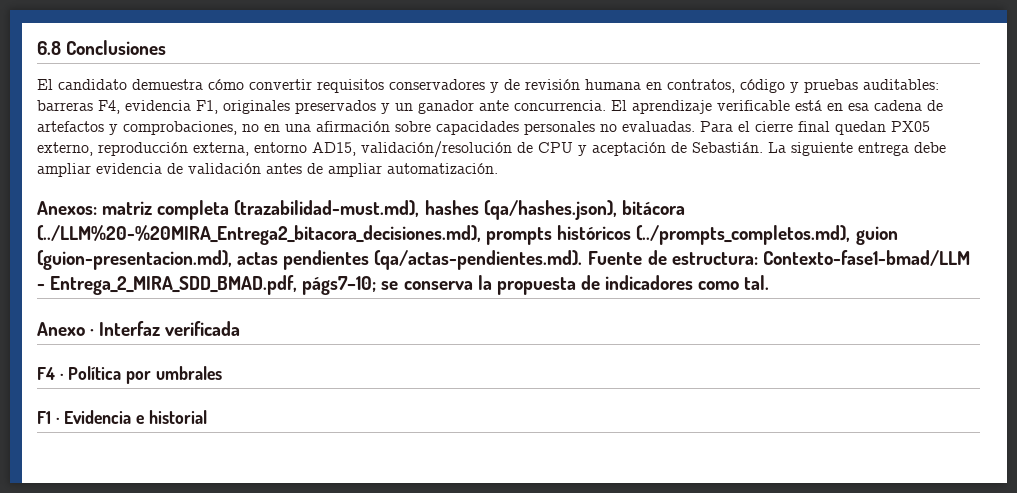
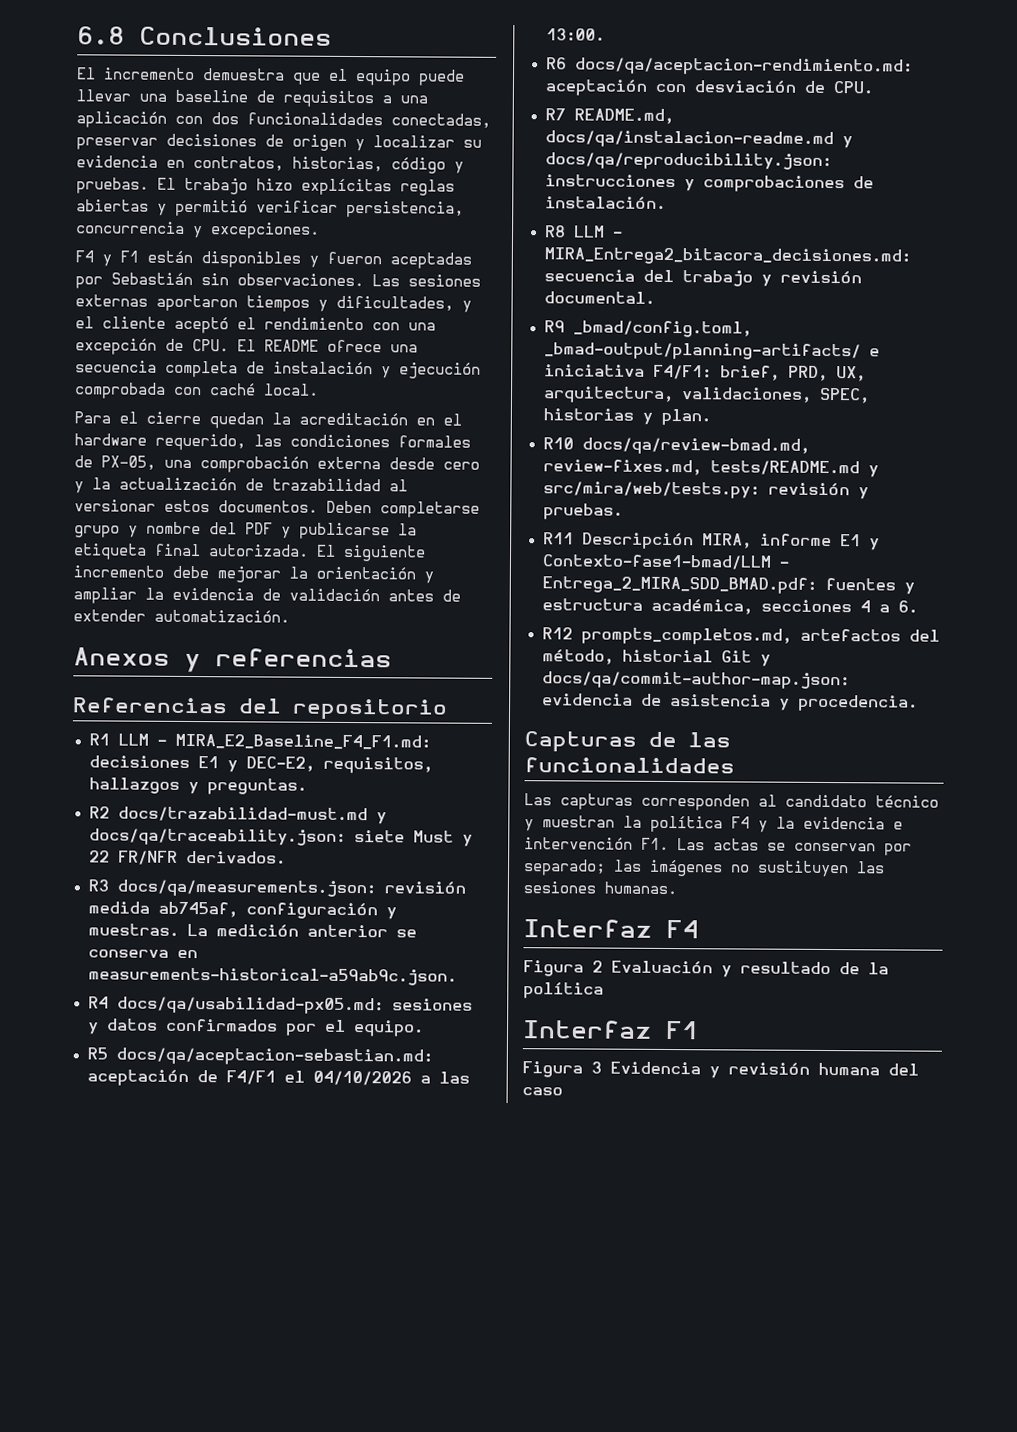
[58,79,641,93] candidato demuestra cómo convertir requisitos conservadores y de revisión humana -> [103,67,465,86] [76,89,428,108] [76,111,491,129] [76,133,482,152] [76,155,158,168] incremento demuestra que el equipo puede llevar una baseline de requisitos a una aplicación con dos funcionalidades conectadas, preservar decisiones de origen y localizar su evidencia
(735, 86) none -> [292,156,383,173] historias,
[804,79,939,93] [37,100,943,114] [37,121,930,135] [37,141,946,158] [37,163,91,177] pruebas auditables: barreras F4, evidencia F1, originales preservados y un ganador ante concurrencia. El aprendizaje verificable está en esa cadena de artefactos y comprobaciones, no en una afirmación sobre capacidades personales no evaluadas. Para el cierre final quedan PX05 externo, reproducción externa, entorno AD15, validación/resolución de CPU y aceptación de Sebastián. La siguiente entrega debe ampliar -> [76,177,455,196] [76,199,464,218] [76,221,320,239] [75,250,472,269] [75,272,481,289] [75,294,472,313] [75,316,436,334] [75,338,418,355] [75,360,481,379] [74,382,319,399] [74,411,462,429] [74,433,471,451] [74,455,480,473] [74,477,408,494] [74,499,480,518] [74,521,417,540] [73,543,426,562] [73,565,434,584] [73,587,164,604] pruebas. El trabajo hizo explícitas reglas abiertas y permitió verificar persistencia, concurrencia y excepciones. // F4 y F1 están disponibles y fueron aceptadas por Sebastián sin observaciones. Las sesiones externas aportaron tiempos y dificultades, y el cliente aceptó el rendimiento con una excepción de CPU. El README ofrece una secuencia completa de instalación y ejecución comprobada con caché local. // Para el cierre quedan la acreditación en el hardware requerido, las condiciones formales de PX-05, una comprobación externa desde cero y la actualización de trazabilidad al versionar estos documentos. Deben completarse grupo y nombre del PDF y publicarse la etiqueta final autorizada. El siguiente incremento debe mejorar la orientación y ampliar la
[328,163,382,177] ampliar -> [73,609,146,622] extender
[37,200,685,220] [37,225,898,245] [37,250,970,270] [37,275,770,295] [37,321,241,336] [37,366,222,384] [37,410,207,424] Anexos: matriz completa (trazabilidad-must.md), hashes (qa/hashes.json), bitácora (../LLM%20-%20MIRA_Entrega2_bitacora_decisiones.md), prompts históricos (../prompts_completos.md), guion (guion-presentacion.md), actas pendientes (qa/actas-pendientes.md). Fuente de estructura: Contexto-fase1-bmad/LLM - Entrega_2_MIRA_SDD_BMAD.pdf, págs7–10; se conserva la propuesta de indicadores como tal. // Anexo · Interfaz verificada // F4 · Política por umbrales // F1 · Evidencia e historial -> [73,647,392,673] [73,697,448,721] [88,733,431,750] [88,755,433,774] [88,777,307,795] [88,806,387,825] [88,828,473,847] [88,850,286,865] [87,879,466,898] [87,901,397,920] [87,923,417,938] [87,949,198,959] [87,967,457,986] [87,996,473,1015] [86,1018,424,1037] [86,1047,433,1066] [86,1069,470,1086] [545,28,605,42] [545,57,913,76] [544,79,873,96] [544,108,674,125] [544,130,853,149] [544,152,832,171] [544,174,874,193] [544,196,666,210] [544,225,623,238] [543,247,911,266] [543,269,862,287] [543,291,655,305] [543,320,752,338] [543,342,880,361] [543,364,866,382] [542,386,870,404] [542,408,711,426] [542,437,810,455] [542,459,879,478] [542,481,869,500] [542,503,623,520] [542,532,880,551] [541,554,789,570] [541,576,915,595] [541,598,918,615] [541,627,940,645] [541,649,771,667] [541,671,850,690] [541,693,918,712] [524,731,731,753] [524,757,735,774] [524,793,939,811] [524,815,903,833] [524,837,912,856] [524,859,885,878] [523,881,677,895] [523,919,699,939] [523,960,889,978] [523,982,604,999] [522,1020,699,1040] [522,1061,919,1079] [522,1087,563,1096] Anexos y referencias // Referencias del repositorio // R1 LLM - MIRA_E2_Baseline_F4_F1.md: decisiones E1 y DEC-E2, requisitos, hallazgos y preguntas. // R2 docs/trazabilidad-must.md y docs/qa/traceability.json: siete Must y 22 FR/NFR derivados. // R3 docs/qa/measurements.json: revisión medida ab745af, configuración y muestras. La medición anterior se conserva en measurements-historical-a59ab9c.json. // R4 docs/qa/usabilidad-px05.md: sesiones y datos confirmados por el equipo. // R5 docs/qa/aceptacion-sebastian.md: aceptación de F4/F1 el 04/10/2026 a las 13:00. // R6 docs/qa/aceptacion-rendimiento.md: aceptación con desviación de CPU. // R7 README.md, docs/qa/instalacion-readme.md y docs/qa/reproducibility.json: instrucciones y comprobaciones de instalación. // R8 LLM - MIRA_Entrega2_bitacora_decisiones.md: secuencia del trabajo y revisión documental. // R9 _bmad/config.toml, _bmad-output/planning-artifacts/ e iniciativa F4/F1: brief, PRD, UX, arquitectura, validaciones, SPEC, historias y plan. // R10 docs/qa/review-bmad.md, review-fixes.md, tests/README.md y src/mira/web/tests.py: revisión y pruebas. // R11 Descripción MIRA, informe E1 y Contexto-fase1-bmad/LLM - Entrega_2_MIRA_SDD_BMAD.pdf: fuentes y estructura académica, secciones 4 a 6. // R12 prompts_completos.md, artefactos del método, historial Git y docs/qa/commit-author-map.json: evidencia de asistencia y procedencia. // Capturas de las funcionalidades // Las capturas corresponden al candidato técnico y muestran la política F4 y la evidencia e intervención F1. Las actas se conservan por separado; las imágenes no sustituyen las sesiones humanas. // Interfaz F4 // Figura 2 Evaluación y resultado de la política // Interfaz F1 // Figura 3 Evidencia y revisión humana del caso

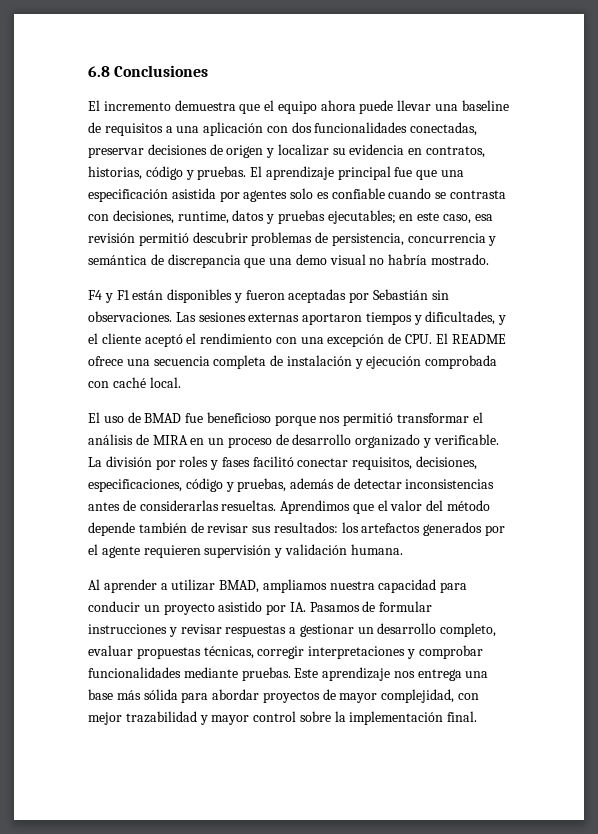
(411, 77) none -> [320,100,356,111] ahora
[184,177,455,196] [76,199,464,218] [76,221,320,239] trabajo hizo explícitas reglas abiertas y permitió verificar persistencia, concurrencia y excepciones. -> [265,166,465,180] [88,188,507,202] [88,210,493,224] [88,232,497,246] [88,254,490,268] aprendizaje principal fue que una especificación asistida por agentes solo es confiable cuando se contrasta con decisiones, runtime, datos y pruebas ejecutables; en este caso, esa revisión permitió descubrir problemas de persistencia, concurrencia y semántica de discrepancia que una demo visual no habría mostrado.
[74,411,462,429] [74,433,471,451] [74,455,480,473] [74,477,408,494] [74,499,480,518] [74,521,417,540] [73,543,426,562] [73,565,434,584] [73,587,461,604] [73,609,290,623] [73,647,392,673] [73,697,448,721] [88,733,431,750] [88,755,433,774] [88,777,307,795] [88,806,387,825] [88,828,473,847] [88,850,286,865] [87,879,466,898] [87,901,397,920] [87,923,417,938] [87,949,198,959] [87,967,457,986] [87,996,473,1015] [86,1018,424,1037] [86,1047,433,1066] [86,1069,470,1086] [545,28,605,42] [545,57,913,76] [544,79,873,96] [544,108,674,125] [544,130,853,149] [544,152,832,171] [544,174,874,193] [544,196,666,210] [544,225,623,238] [543,247,911,266] [543,269,862,287] [543,291,655,305] [543,320,752,338] [543,342,880,361] [543,364,866,382] [542,386,870,404] [542,408,711,426] [542,437,810,455] [542,459,879,478] [542,481,869,500] [542,503,623,520] [542,532,880,551] [541,554,789,570] [541,576,915,595] [541,598,918,615] [541,627,940,645] [541,649,771,667] [541,671,850,690] [541,693,918,712] [524,731,731,753] [524,757,735,774] [524,793,939,811] [524,815,903,833] [524,837,912,856] [524,859,885,878] [523,881,677,895] [523,919,699,939] [523,960,889,978] [523,982,604,999] [522,1020,699,1040] [522,1061,919,1079] [522,1087,563,1096] Para el cierre quedan la acreditación en el hardware requerido, las condiciones formales de PX-05, una comprobación externa desde cero y la actualización de trazabilidad al versionar estos documentos. Deben completarse grupo y nombre del PDF y publicarse la etiqueta final autorizada. El siguiente incremento debe mejorar la orientación y ampliar la evidencia de validación antes de extender automatización. // Anexos y referencias // Referencias del repositorio // R1 LLM - MIRA_E2_Baseline_F4_F1.md: decisiones E1 y DEC-E2, requisitos, hallazgos y preguntas. // R2 docs/trazabilidad-must.md y docs/qa/traceability.json: siete Must y 22 FR/NFR derivados. // R3 docs/qa/measurements.json: revisión medida ab745af, configuración y muestras. La medición anterior se conserva en measurements-historical-a59ab9c.json. // R4 docs/qa/usabilidad-px05.md: sesiones y datos confirmados por el equipo. // R5 docs/qa/aceptacion-sebastian.md: aceptación de F4/F1 el 04/10/2026 a las 13:00. // R6 docs/qa/aceptacion-rendimiento.md: aceptación con desviación de CPU. // R7 README.md, docs/qa/instalacion-readme.md y docs/qa/reproducibility.json: instrucciones y comprobaciones de instalación. // R8 LLM - MIRA_Entrega2_bitacora_decisiones.md: secuencia del trabajo y revisión documental. // R9 _bmad/config.toml, _bmad-output/planning-artifacts/ e iniciativa F4/F1: brief, PRD, UX, arquitectura, validaciones, SPEC, historias y plan. // R10 docs/qa/review-bmad.md, review-fixes.md, tests/README.md y src/mira/web/tests.py: revisión y pruebas. // R11 Descripción MIRA, informe E1 y Contexto-fase1-bmad/LLM - Entrega_2_MIRA_SDD_BMAD.pdf: fuentes y estructura académica, secciones 4 a 6. // R12 prompts_completos.md, artefactos del método, historial Git y docs/qa/commit-author-map.json: evidencia de asistencia y procedencia. // Capturas de las funcionalidades // Las capturas corresponden al candidato técnico y muestran la política F4 y la evidencia e intervención F1. Las actas se conservan por separado; las imágenes no sustituyen las sesiones humanas. // Interfaz F4 // Figura 2 Evaluación y resultado de la política // Interfaz F1 // Figura 3 Evidencia y revisión humana del caso -> [88,412,483,426] [88,434,499,448] [88,456,478,470] [88,478,495,492] [88,500,491,514] [88,522,506,536] [88,544,403,558] [88,579,468,593] [88,601,433,615] [88,623,497,637] [88,645,483,659] [88,667,489,681] [88,689,480,703] [88,711,478,725] El uso de BMAD fue beneficioso porque nos permitió transformar el análisis de MIRA en un proceso de desarrollo organizado y verificable. La división por roles y fases facilitó conectar requisitos, decisiones, especificaciones, código y pruebas, además de detectar inconsistencias antes de considerarlas resueltas. Aprendimos que el valor del método depende también de revisar sus resultados: los artefactos generados por el agente requieren supervisión y validación humana. // Al aprender a utilizar BMAD, ampliamos nuestra capacidad para conducir un proyecto asistido por IA. Pasamos de formular instrucciones y revisar respuestas a gestionar un desarrollo completo, evaluar propuestas técnicas, corregir interpretaciones y comprobar funcionalidades mediante pruebas. Este aprendizaje nos entrega una base más sólida para abordar proyectos de mayor complejidad, con mejor trazabilidad y mayor control sobre la implementación final.

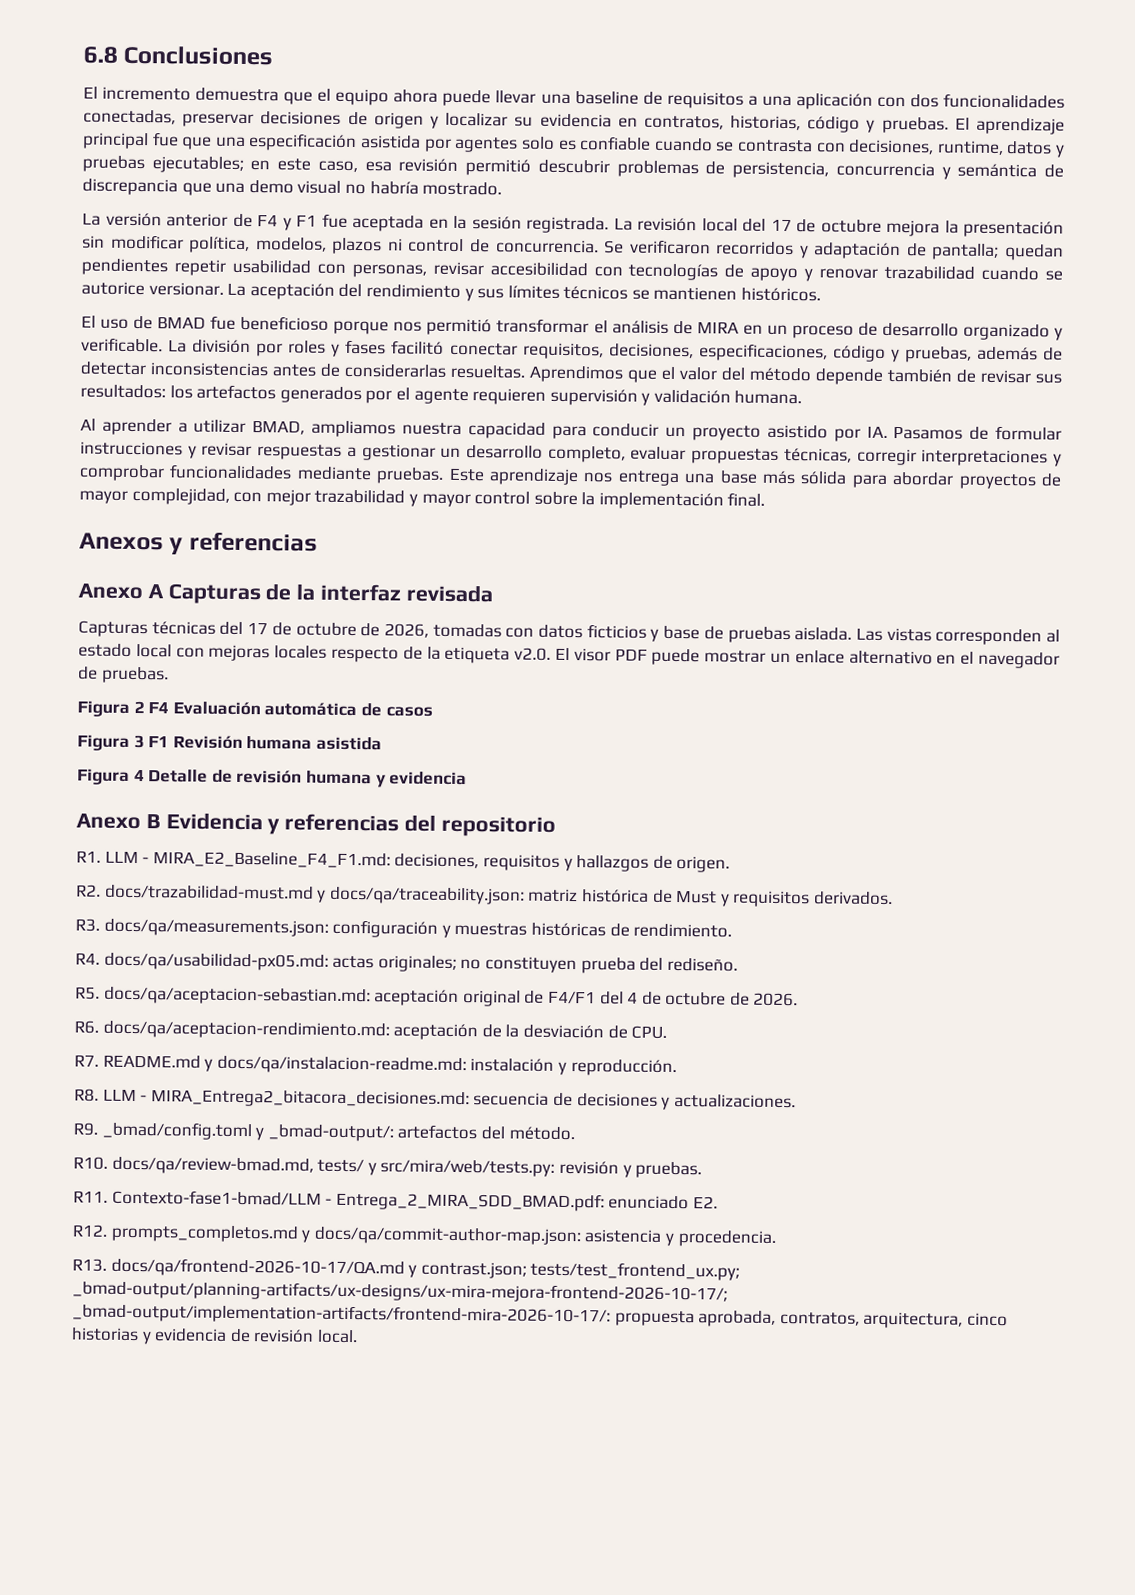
[88,289,449,303] [88,311,507,325] [88,333,506,347] [88,355,498,369] [88,377,181,388] F4 y F1 están disponibles y fueron aceptadas por Sebastián sin observaciones. Las sesiones externas aportaron tiempos y dificultades, y el cliente aceptó el rendimiento con una excepción de CPU. El README ofrece una secuencia completa de instalación y ejecución comprobada con caché local. -> [82,212,1064,238] [82,234,1064,261] [81,258,1063,282] [81,281,822,302] La versión anterior de F4 y F1 fue aceptada en la sesión registrada. La revisión local del 17 de octubre mejora la presentación sin modificar política, modelos, plazos ni control de concurrencia. Se verificaron recorridos y adaptación de pantalla; quedan pendientes repetir usabilidad con personas, revisar accesibilidad con tecnologías de apoyo y renovar trazabilidad cuando se autorice versionar. La aceptación del rendimiento y sus límites técnicos se mantienen históricos.
(478, 716) none -> [79,531,318,555] [78,583,493,605] [78,620,1061,646] [78,643,1060,669] [78,666,169,684] [77,700,433,717] [77,734,382,751] [77,768,468,788] [76,812,556,837] [76,850,731,873] [76,884,893,908] [75,918,733,938] [75,952,738,974] [75,986,799,1007] [74,1020,668,1041] [74,1054,677,1077] [74,1088,796,1110] [73,1121,575,1142] [73,1156,703,1179] [73,1189,718,1212] [72,1224,776,1247] [72,1257,741,1281] [72,1280,728,1304] [72,1303,1008,1329] [71,1327,358,1345] // Anexos y referencias // Anexo A Capturas de la interfaz revisada // Capturas técnicas del 17 de octubre de 2026, tomadas con datos ficticios y base de pruebas aislada. Las vistas corresponden al estado local con mejoras locales respecto de la etiqueta v2.0. El visor PDF puede mostrar un enlace alternativo en el navegador de pruebas. // Figura 2 F4 Evaluación automática de casos // Figura 3 F1 Revisión humana asistida // Figura 4 Detalle de revisión humana y evidencia // Anexo B Evidencia y referencias del repositorio // R1. LLM - MIRA_E2_Baseline_F4_F1.md: decisiones, requisitos y hallazgos de origen. // R2. docs/trazabilidad-must.md y docs/qa/traceability.json: matriz histórica de Must y requisitos derivados. // R3. docs/qa/measurements.json: configuración y muestras históricas de rendimiento. // R4. docs/qa/usabilidad-px05.md: actas originales; no constituyen prueba del rediseño. // R5. docs/qa/aceptacion-sebastian.md: aceptación original de F4/F1 del 4 de octubre de 2026. // R6. docs/qa/aceptacion-rendimiento.md: aceptación de la desviación de CPU. // R7. README.md y docs/qa/instalacion-readme.md: instalación y reproducción. // R8. LLM - MIRA_Entrega2_bitacora_decisiones.md: secuencia de decisiones y actualizaciones. // R9. _bmad/config.toml y _bmad-output/: artefactos del método. // R10. docs/qa/review-bmad.md, tests/ y src/mira/web/tests.py: revisión y pruebas. // R11. Contexto-fase1-bmad/LLM - Entrega_2_MIRA_SDD_BMAD.pdf: enunciado E2. // R12. prompts_completos.md y docs/qa/commit-author-map.json: asistencia y procedencia. // R13. docs/qa/frontend-2026-10-17/QA.md y contrast.json; tests/test_frontend_ux.py; _bmad-output/planning-artifacts/ux-designs/ux-mira-mejora-frontend-2026-10-17/; _bmad-output/implementation-artifacts/frontend-mira-2026-10-17/: propuesta aprobada, contratos, arquitectura, cinco historias y evidencia de revisión local.

